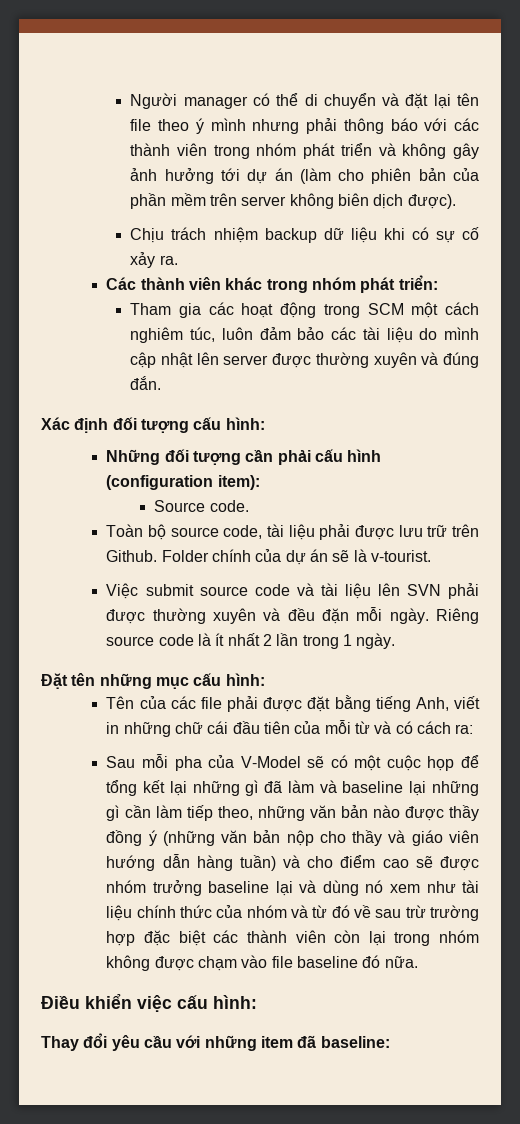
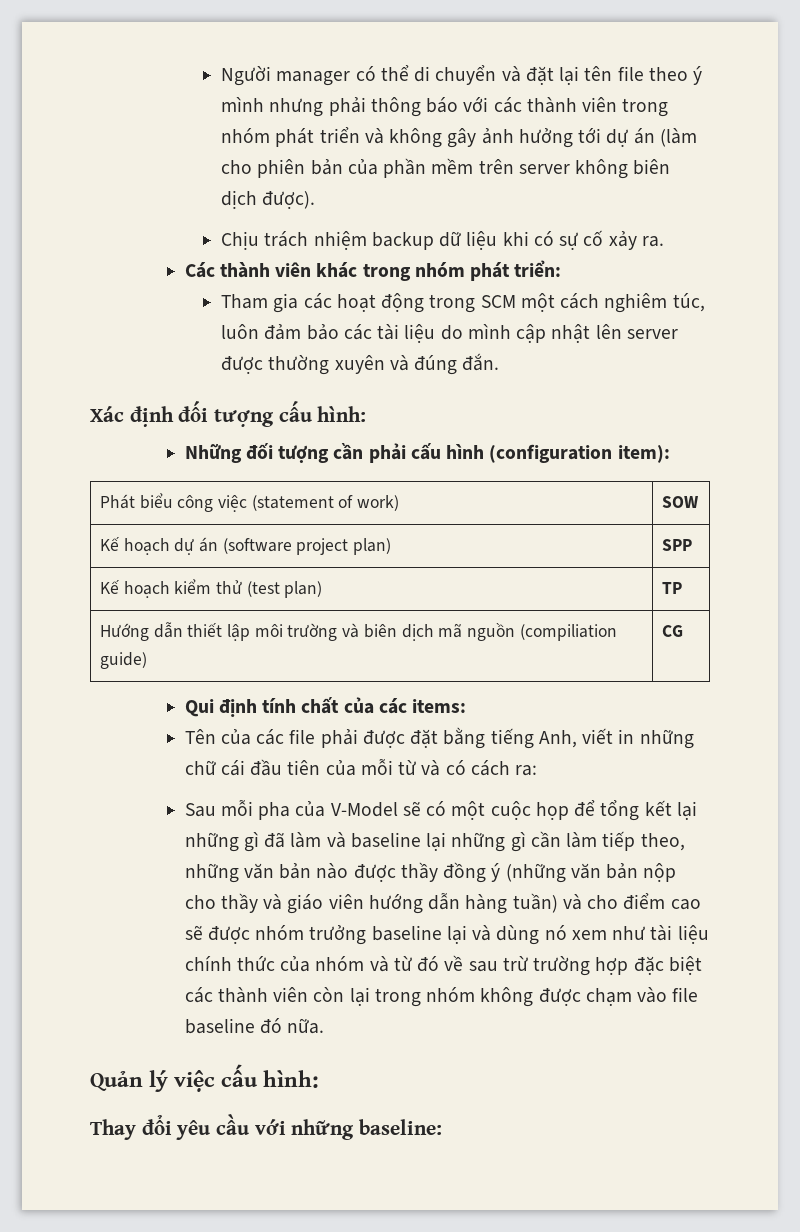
[154,500,249,512] [106,524,480,540] [106,549,432,565] [106,583,480,599] [106,607,480,624] [106,633,396,649] [41,673,265,689] // Source code. // Toàn bộ source code, tài liệu phải được lưu trữ trên Github. Folder chính của dự án sẽ là v-tourist. // Việc submit source code và tài liệu lên SVN phải được thường xuyên và đều đặn mỗi ngày. Riêng source code là ít nhất 2 lần trong 1 ngày. // Đặt tên những mục cấu hình: -> [99,493,400,512] [661,496,698,508] [99,537,392,555] [661,539,692,551] [99,579,323,598] [661,582,682,594] [99,622,617,641] [99,652,147,669] [661,625,683,637] [184,697,467,718] // Phát biểu công việc (statement of work) | SOW // Kế hoạch dự án (software project plan) | SPP // Kế hoạch kiểm thử (test plan) | TP // Hướng dẫn thiết lập môi trường và biên dịch mã nguồn (compiliation guide) | CG // Qui định tính chất của các items:
[41,994,132,1009] Điều khiển -> [90,1070,169,1092] Quản lý
[260,1035,317,1048] item đã -> (355, 1129) none

